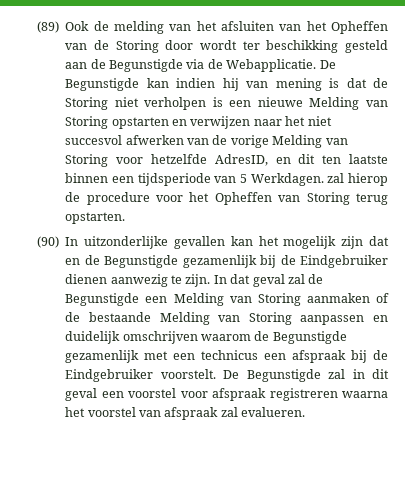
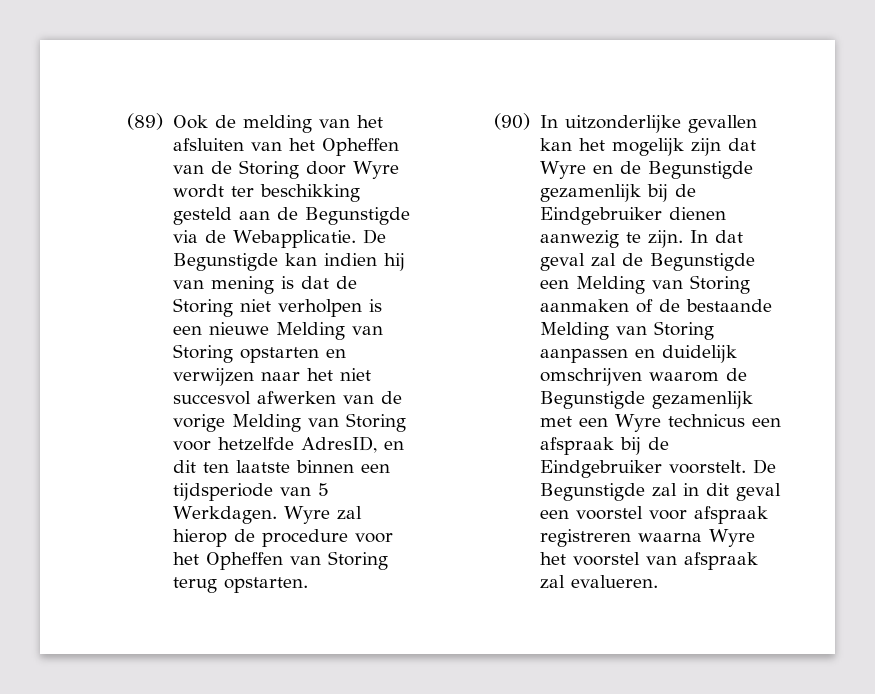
(194, 45) none -> [352,161,399,179] Wyre
(324, 179) none -> [283,506,330,524] Wyre
(390, 241) none -> [539,161,586,179] Wyre
(196, 356) none -> [614,414,661,432] Wyre
(388, 394) none -> [708,529,755,547] Wyre

